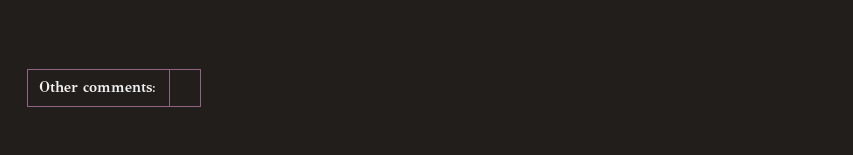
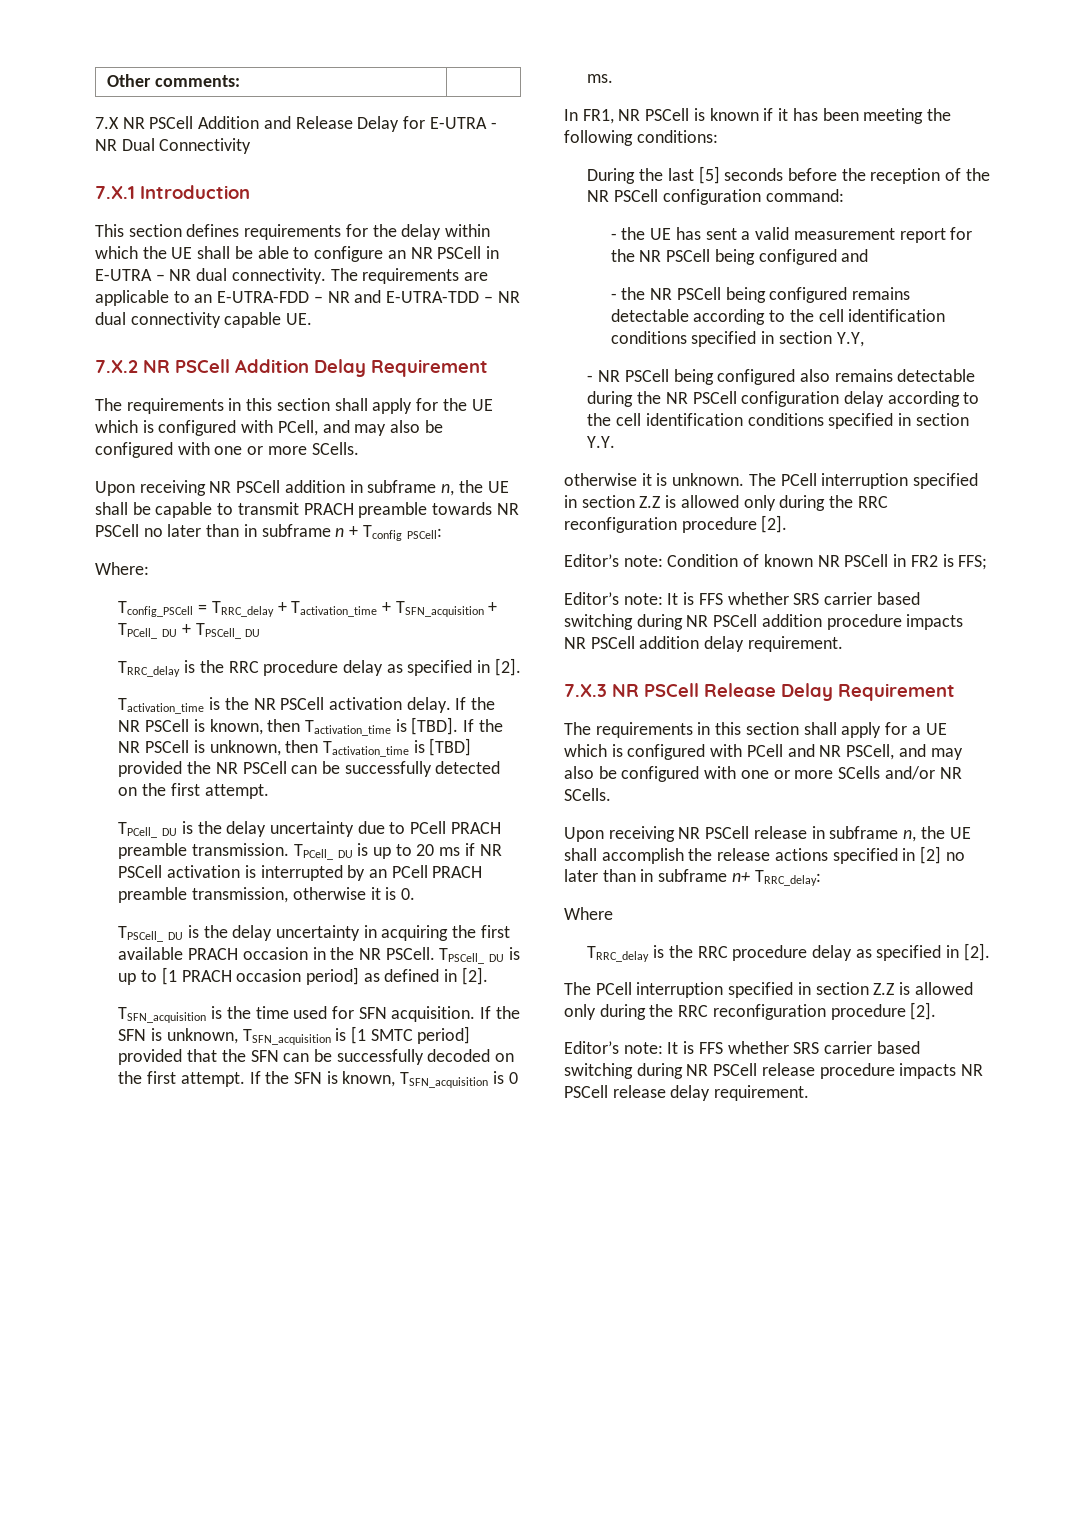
(156, 88) none -> [95,116,497,132] [95,138,252,154] [95,185,250,199] [95,224,491,240] [95,246,499,262] [95,268,489,284] [95,290,520,306] [95,312,313,328] [95,359,488,377] [95,398,493,414] [95,420,443,436] [95,442,359,458] [95,480,509,496] [95,502,519,518] [95,524,442,541] [95,562,149,575] [118,601,498,617] [118,623,261,639] [118,658,521,677] [118,697,496,714] [118,717,503,736] [118,738,472,757] [118,761,501,777] [118,783,269,799] [118,821,501,838] [118,843,502,860] [118,865,483,881] [118,887,416,903] [118,925,510,942] [118,947,520,964] [118,967,488,985] [118,1006,520,1023] [118,1026,471,1045] [118,1049,515,1065] [118,1071,518,1088] [587,74,614,83] [564,108,951,124] [564,130,718,146] [587,166,990,184] [587,189,844,205] [610,227,973,243] [610,249,869,265] [610,287,911,303] [610,309,946,325] [610,331,864,347] [587,369,976,385] [587,391,980,407] [587,413,969,429] [587,436,616,448] [564,473,979,489] [564,495,888,511] [564,515,788,533] [564,554,988,570] [564,592,920,605] [564,614,964,630] [564,636,843,652] [564,683,955,701] [564,722,947,738] [564,744,963,760] [564,766,962,782] [564,788,611,801] [564,826,971,842] [564,846,965,864] [564,869,821,886] [564,907,613,920] [587,943,990,962] [564,982,973,998] [564,1002,937,1020] [564,1041,920,1054] [564,1063,984,1079] [564,1085,810,1101] // 7.X NR PSCell Addition and Release Delay for E-UTRA - NR Dual Connectivity // 7.X.1 Introduction // This section defines requirements for the delay within which the UE shall be able to configure an NR PSCell in E-UTRA – NR dual connectivity. The requirements are applicable to an E-UTRA-FDD – NR and E-UTRA-TDD – NR dual connectivity capable UE. // 7.X.2 NR PSCell Addition Delay Requirement // The requirements in this section shall apply for the UE which is configured with PCell, and may also be configured with one or more SCells. // Upon receiving NR PSCell addition in subframe n, the UE shall be capable to transmit PRACH preamble towards NR PSCell no later than in subframe n + Tconfig PSCell: // Where: // Tconfig_PSCell = TRRC_delay + Tactivation_time + TSFN_acquisition + TPCell_ DU + TPSCell_ DU // TRRC_delay is the RRC procedure delay as specified in [2]. // Tactivation_time is the NR PSCell activation delay. If the NR PSCell is known, then Tactivation_time is [TBD]. If the NR PSCell is unknown, then Tactivation_time is [TBD] provided the NR PSCell can be successfully detected on the first attempt. // TPCell_ DU is the delay uncertainty due to PCell PRACH preamble transmission. TPCell_ DU is up to 20 ms if NR PSCell activation is interrupted by an PCell PRACH preamble transmission, otherwise it is 0. // TPSCell_ DU is the delay uncertainty in acquiring the first available PRACH occasion in the NR PSCell. TPSCell_ DU is up to [1 PRACH occasion period] as defined in [2]. // TSFN_acquisition is the time used for SFN acquisition. If the SFN is unknown, TSFN_acquisition is [1 SMTC period] provided that the SFN can be successfully decoded on the first attempt. If the SFN is known, TSFN_acquisition is 0 ms. // In FR1, NR PSCell is known if it has been meeting the following conditions: // During the last [5] seconds before the reception of the NR PSCell configuration command: // - the UE has sent a valid measurement report for the NR PSCell being configured and // - the NR PSCell being configured remains detectable according to the cell identification conditions specified in section Y.Y, // - NR PSCell being configured also remains detectable during the NR PSCell configuration delay according to the cell identification conditions specified in section Y.Y. // otherwise it is unknown. The PCell interruption specified in section Z.Z is allowed only during the RRC reconfiguration procedure [2]. // Editor’s note: Condition of known NR PSCell in FR2 is FFS; // Editor’s note: It is FFS whether SRS carrier based switching during NR PSCell addition procedure impacts NR PSCell addition delay requirement. // 7.X.3 NR PSCell Release Delay Requirement // The requirements in this section shall apply for a UE which is configured with PCell and NR PSCell, and may also be configured with one or more SCells and/or NR SCells. // Upon receiving NR PSCell release in subframe n, the UE shall accomplish the release actions specified in [2] no later than in subframe n+ TRRC_delay: // Where // TRRC_delay is the RRC procedure delay as specified in [2]. // The PCell interruption specified in section Z.Z is allowed only during the RRC reconfiguration procedure [2]. // Editor’s note: It is FFS whether SRS carrier based switching during NR PSCell release procedure impacts NR PSCell release delay requirement.

